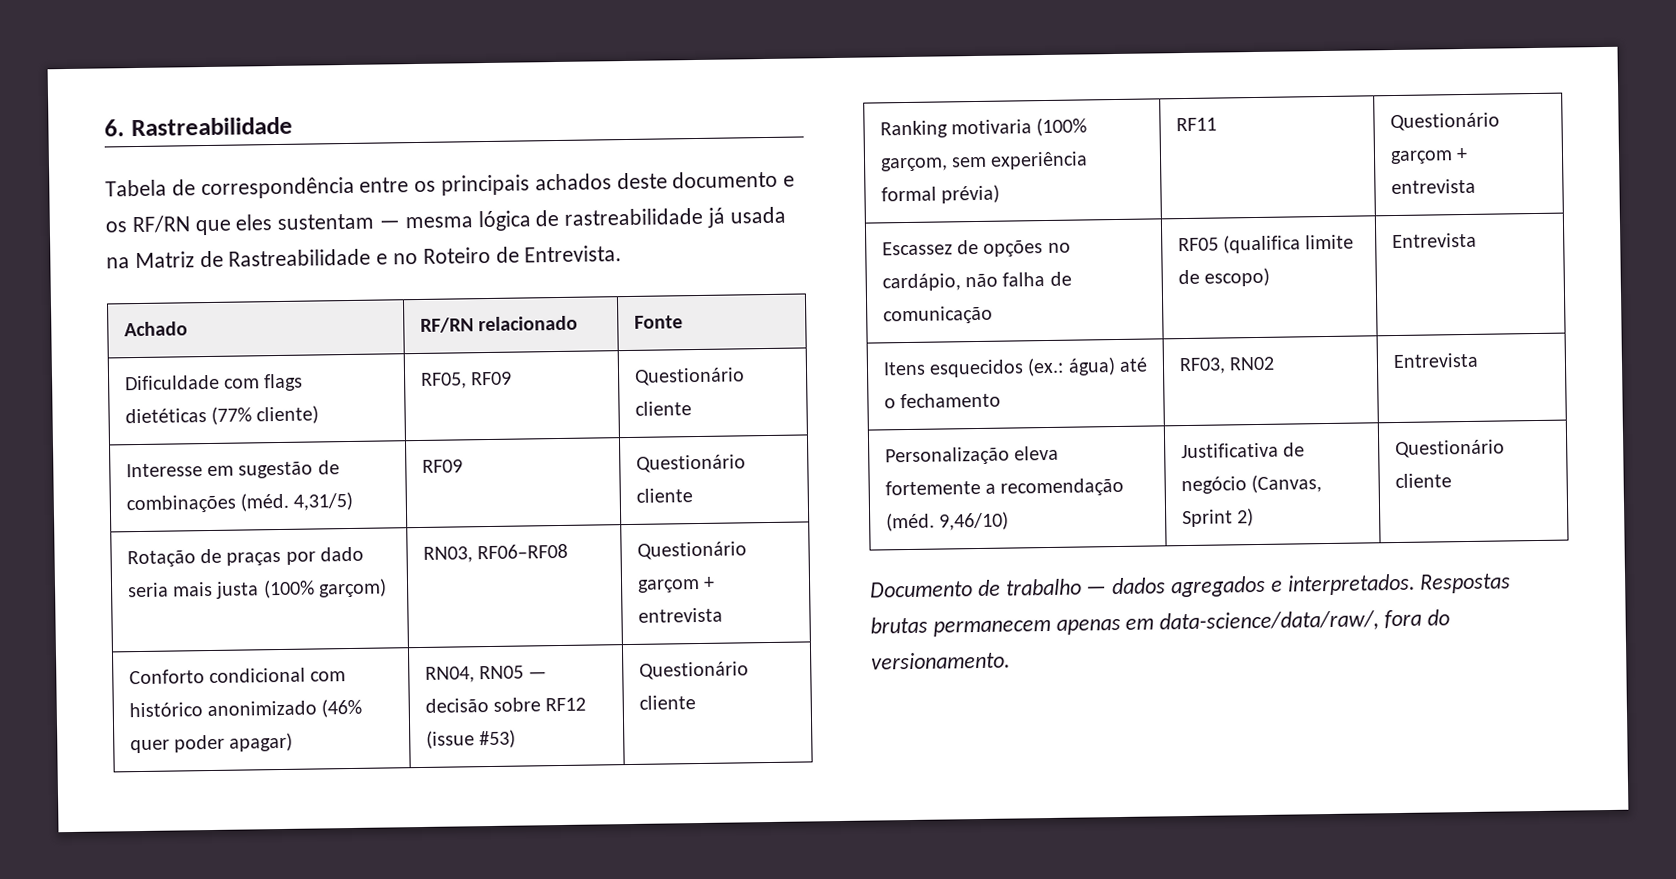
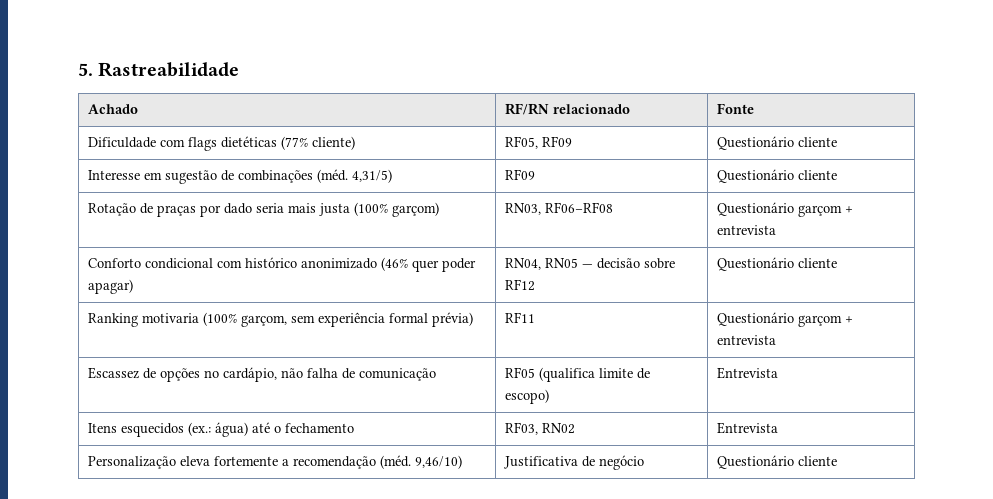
[104,116,293,137] [105,170,796,200] [105,206,786,236] [106,245,623,269] 6. Rastreabilidade // Tabela de correspondência entre os principais achados deste documento e os RF/RN que eles sustentam — mesma lógica de rastreabilidade já usada na Matriz de Rastreabilidade e no Roteiro de Entrevista. -> [78,62,240,77] 5. Rastreabilidade
[425,729,517,749] (issue #53) -> (536, 285) none
[1251,474,1323,494] [1181,508,1255,528] [1394,439,1505,459] [1394,473,1452,489] [870,573,1512,598] [870,609,1450,637] [871,651,1011,670] (Canvas, Sprint 2) | Questionário cliente // Documento de trabalho — dados agregados e interpretados. Respostas brutas permanecem apenas em data-science/data/raw/, fora do versionamento. -> [717,455,838,469] | Questionário cliente

